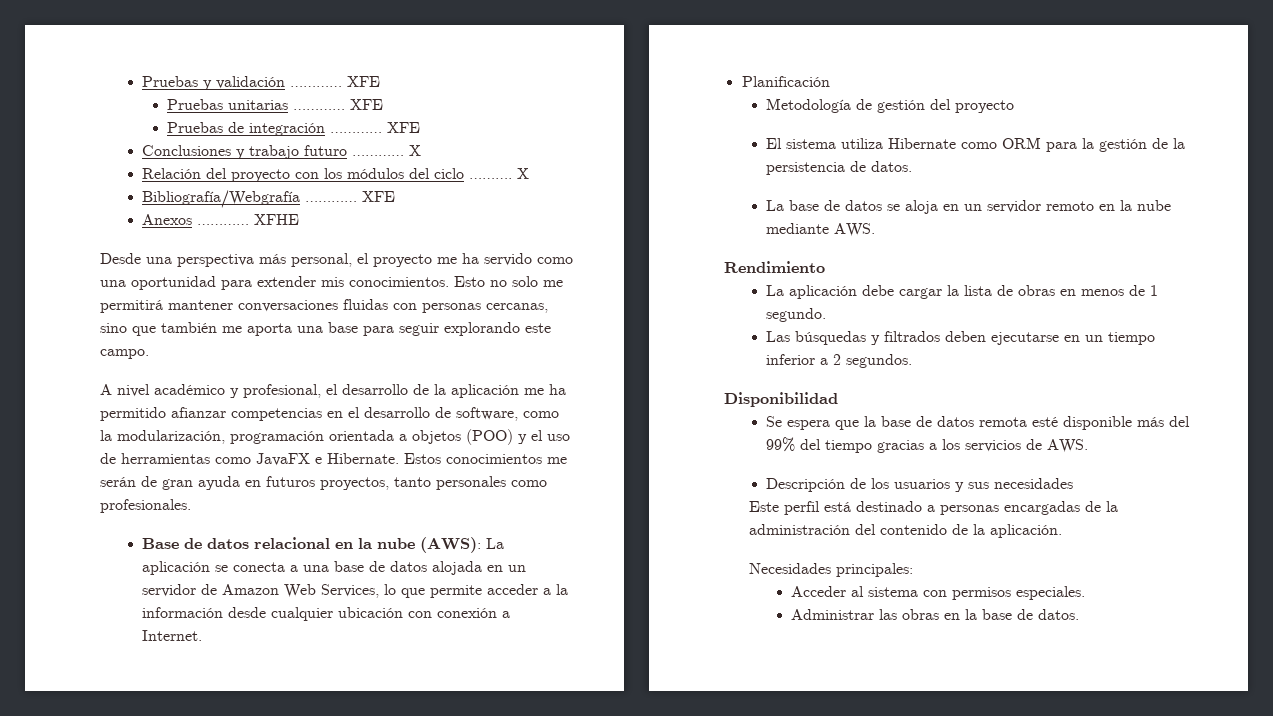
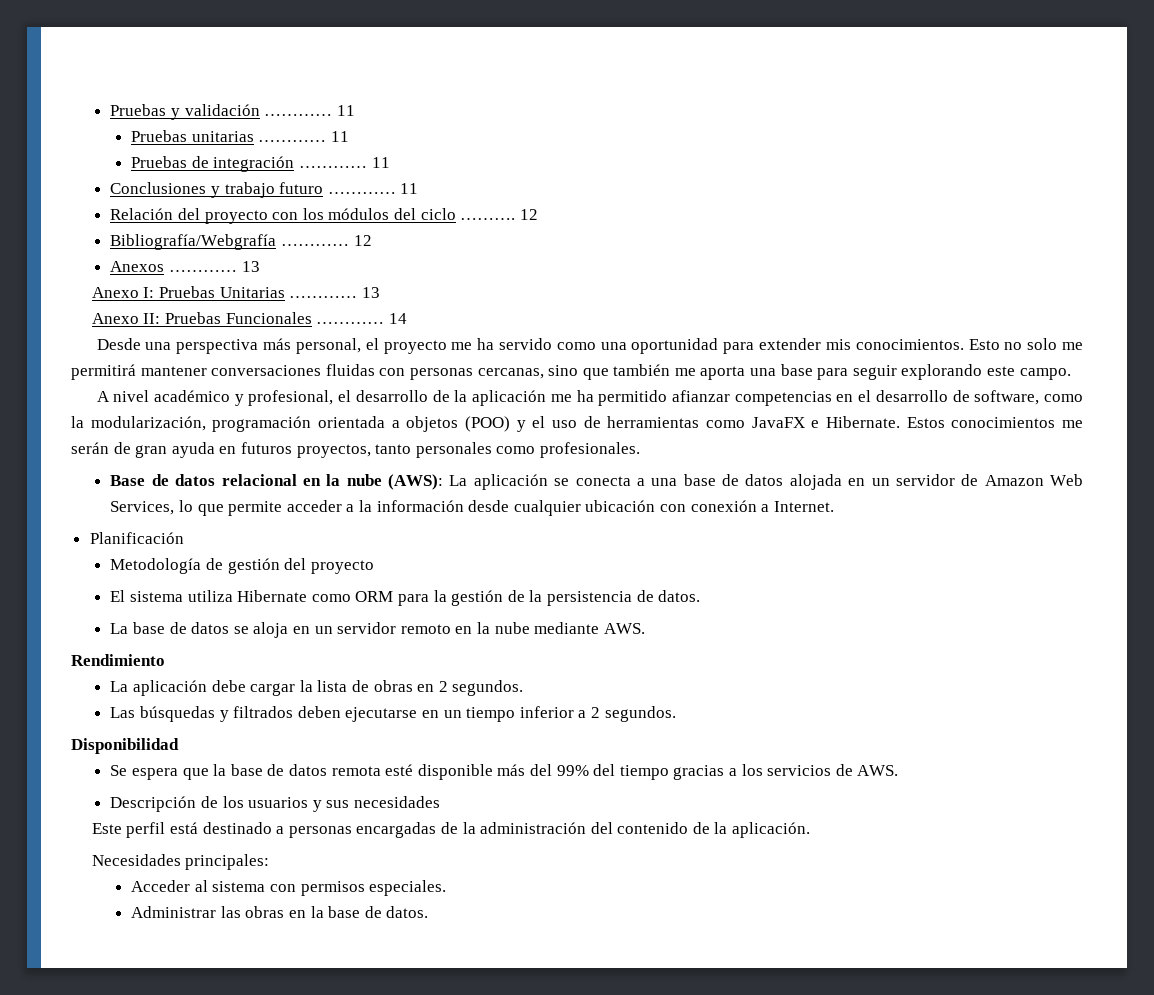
[347,76,381,87] XFE -> [336,105,355,116] 11
[350,99,384,110] XFE -> [331,131,350,142] 11
[387,122,421,133] XFE -> [371,157,390,168] 11
[409,145,422,156] X -> [400,183,419,194] 11
[517,168,530,179] X -> [519,209,538,220] 12
[362,191,396,202] XFE -> [353,235,372,246] 12
[254,214,300,225] XFHE -> [241,261,260,272] [91,286,380,298] [91,312,407,324] 13 // Anexo I: Pruebas Unitarias ………… 13 // Anexo II: Pruebas Funcionales ………… 14
[1081,285,1159,296] [766,308,827,322] menos de 1 segundo. -> [438,680,524,696] 2 segundos.

